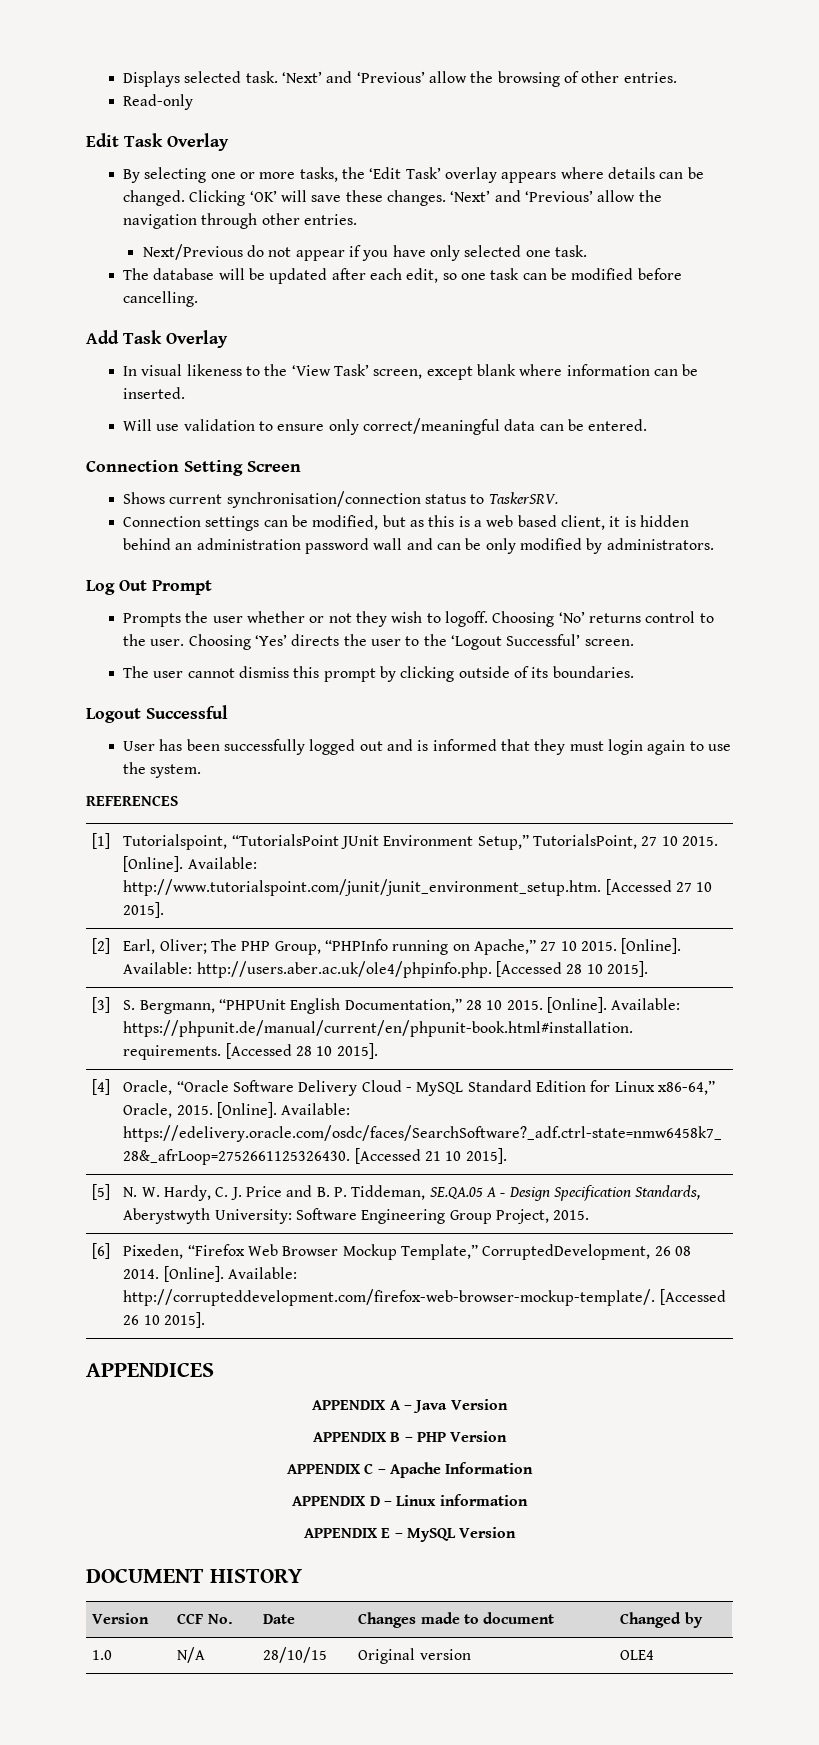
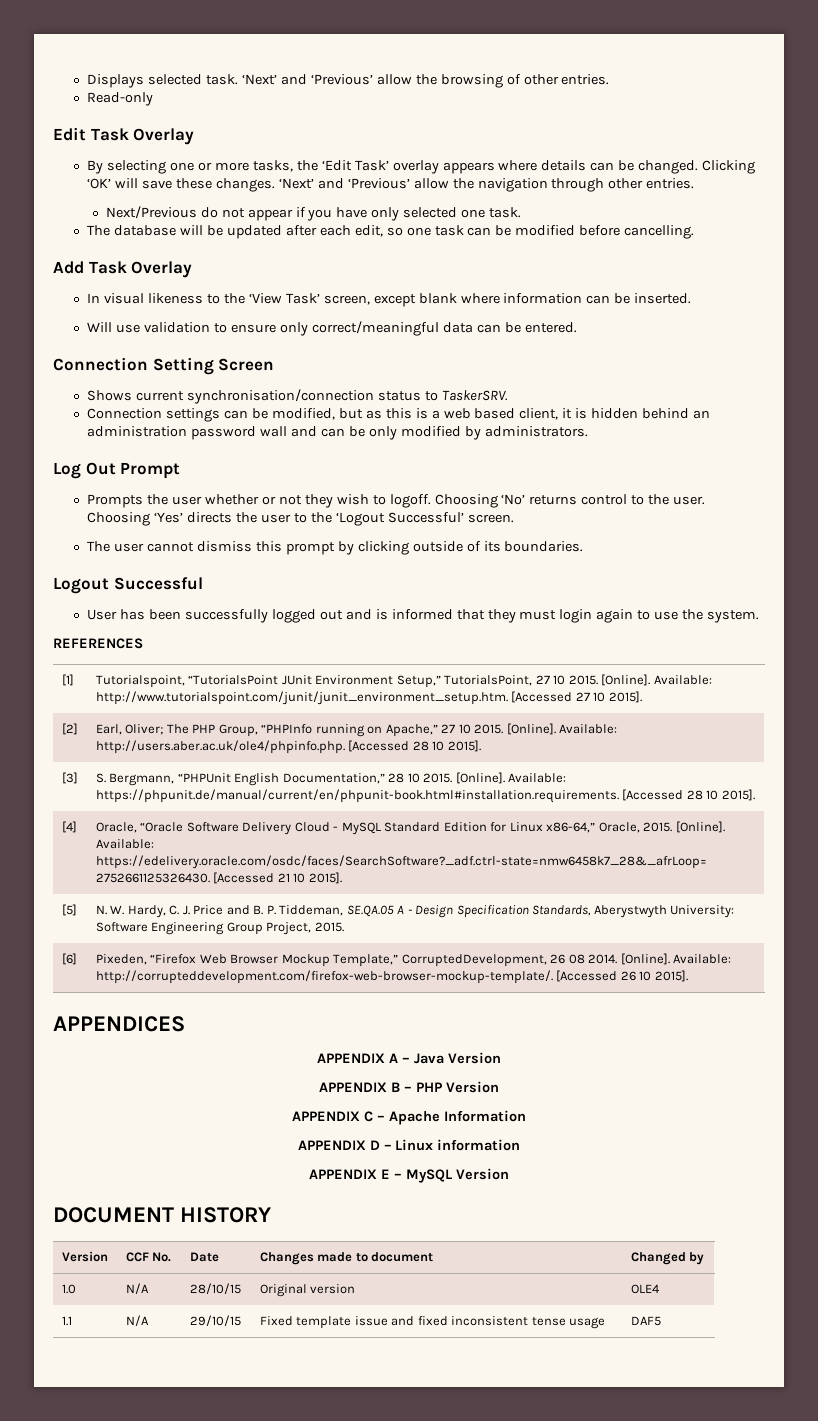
(655, 1655) none -> [61,1316,72,1326] [125,1315,149,1326] [189,1315,241,1326] [259,1316,606,1329] [630,1316,661,1326] // 1.1 | N/A | 29/10/15 | Fixed template issue and fixed inconsistent tense usage | DAF5

